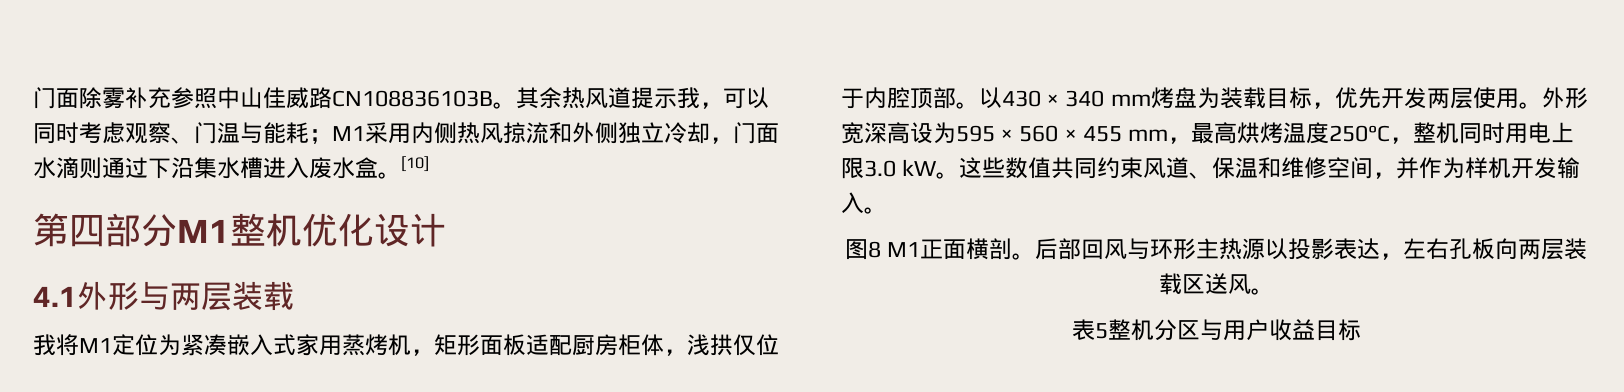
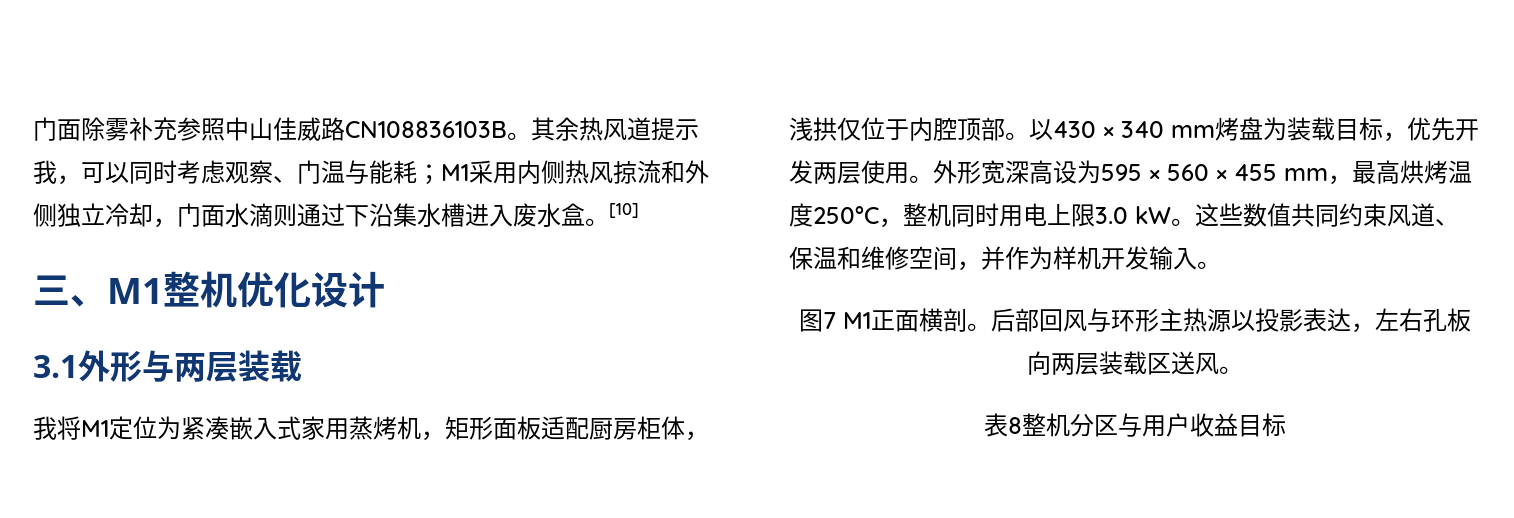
[33,213,177,247] 第四部分 -> [33,275,107,307] 三、
[33,286,77,307] 4.1 -> [33,355,78,378] 3.1
[867,241,881,258] 8 -> [823,312,836,329] 7
[1094,323,1108,339] 5 -> [1008,417,1022,434] 8

